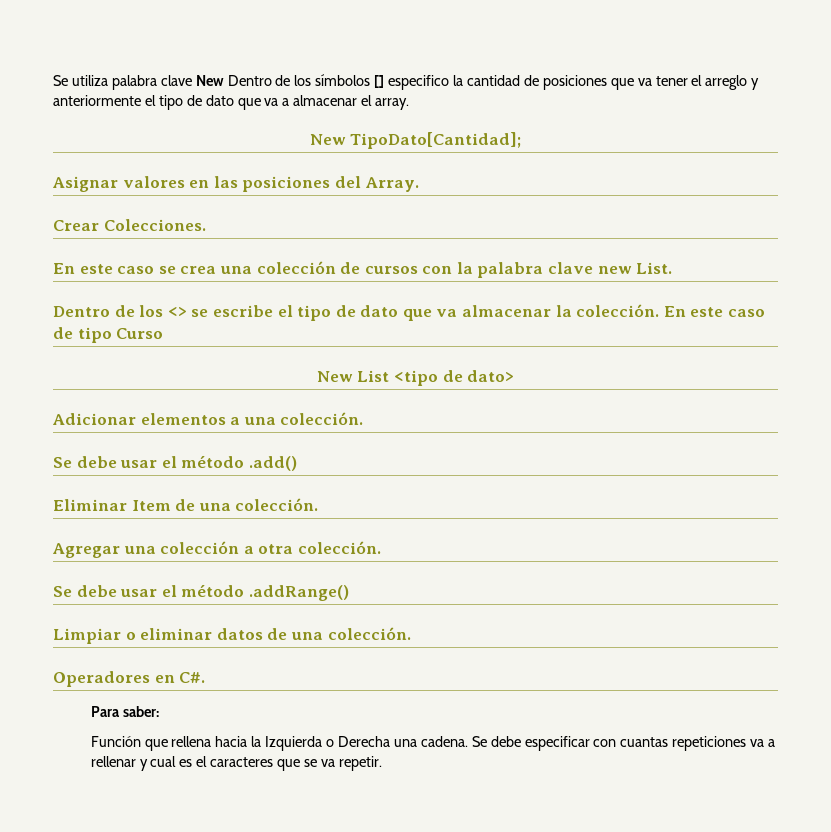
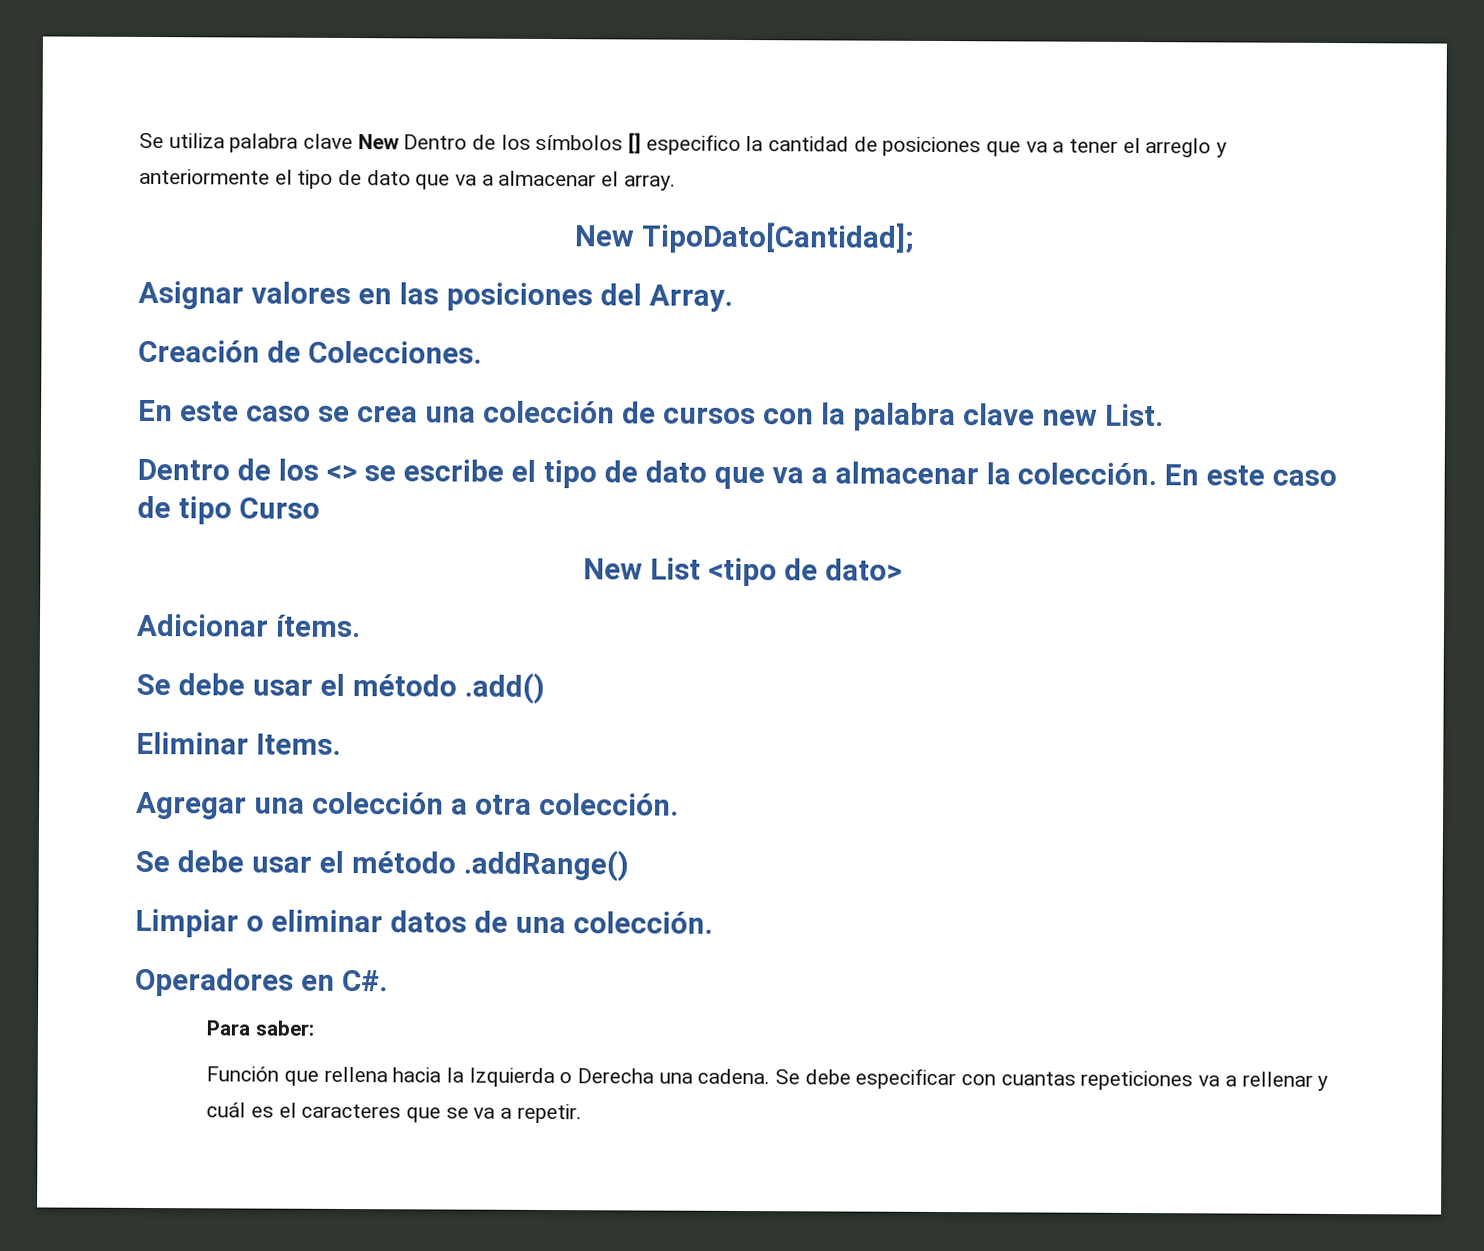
(652, 82) none -> [1052,141,1065,153] a
[53,220,99,231] Crear -> [138,339,301,363] Creación de
(458, 313) none -> [810,467,828,484] a
[140,412,364,425] elementos a una colección. -> [274,614,361,638] ítems.
[131,498,319,511] Item de una colección. -> [255,733,341,755] Items.
[150,756,177,767] cual -> [206,1102,247,1118] cuál
(335, 763) none -> [500,1107,513,1119] a

